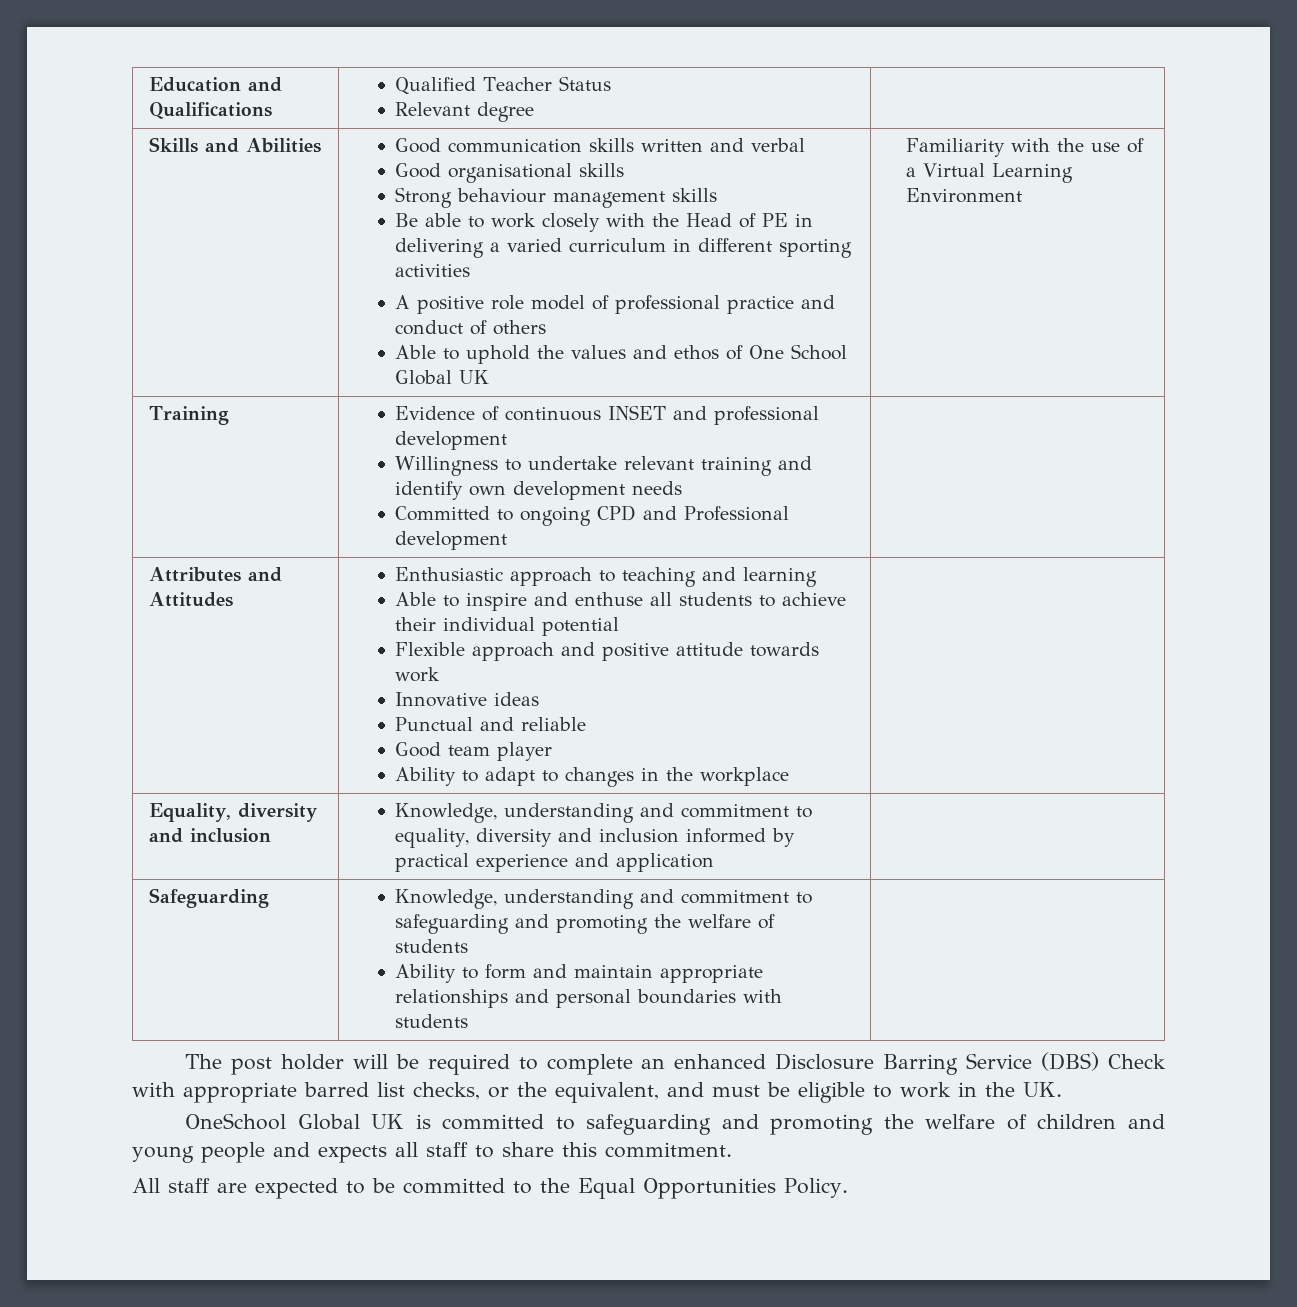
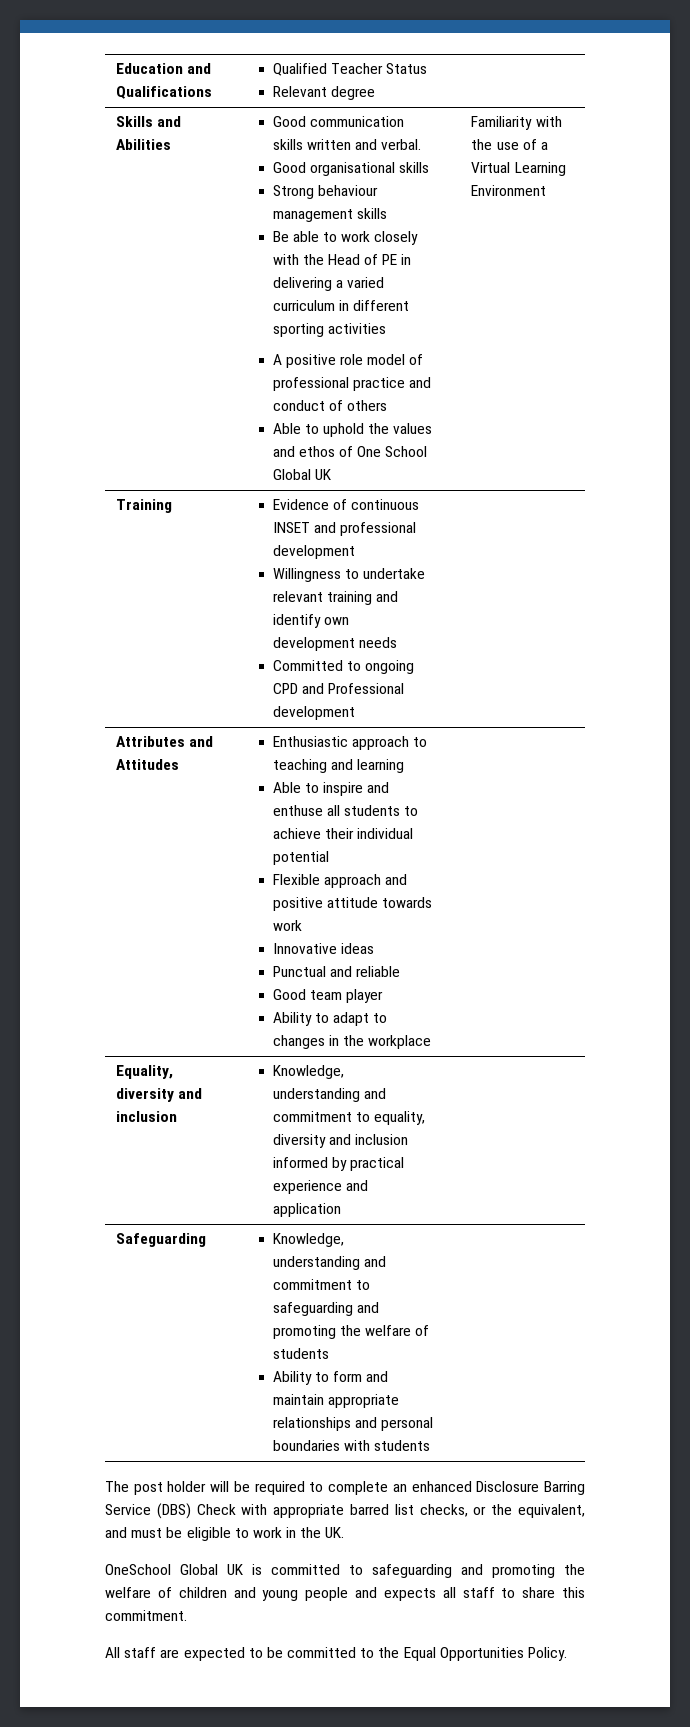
[751,138,806,152] verbal -> [381,139,422,150] verbal.

